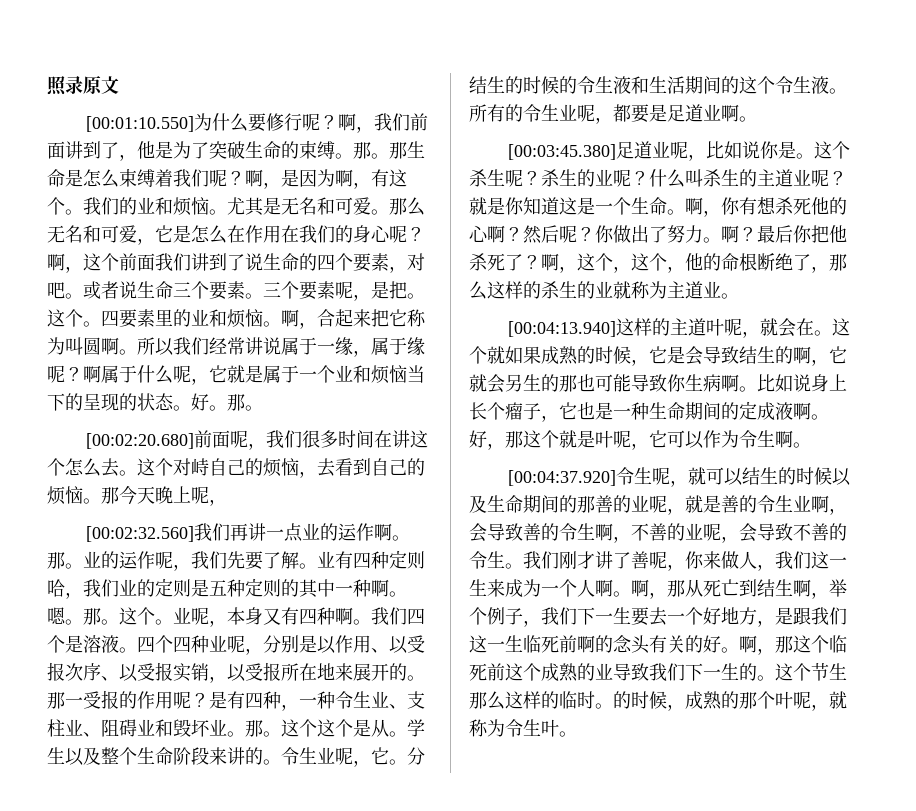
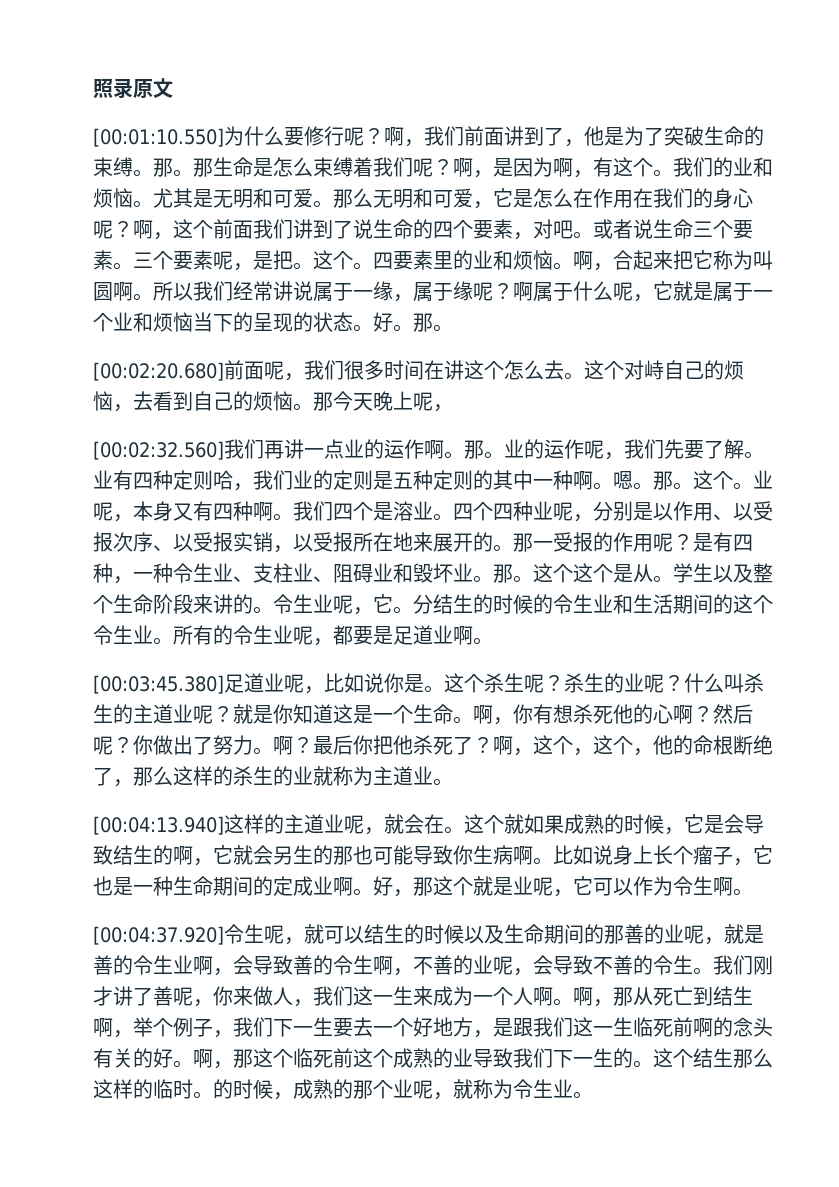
[299,197,317,215] 名 -> [233,189,253,208] 明
[65,225,83,243] 名 -> [393,189,413,208] 明
[101,635,119,653] 液 -> [413,501,433,520] 业
[613,76,631,94] 液 -> [593,594,613,613] 业
[811,76,829,94] 液 -> [133,625,153,644] 业
[705,318,724,336] 叶 -> [324,814,344,833] 业
[775,402,793,420] 液 -> [313,876,333,895] 业
[595,430,613,448] 叶 -> [513,876,533,895] 业
[811,663,829,681] 节 -> [693,1048,713,1068] 结
[775,691,793,709] 叶 -> [393,1079,413,1098] 业
[541,719,559,737] 叶 -> [553,1079,573,1098] 业

